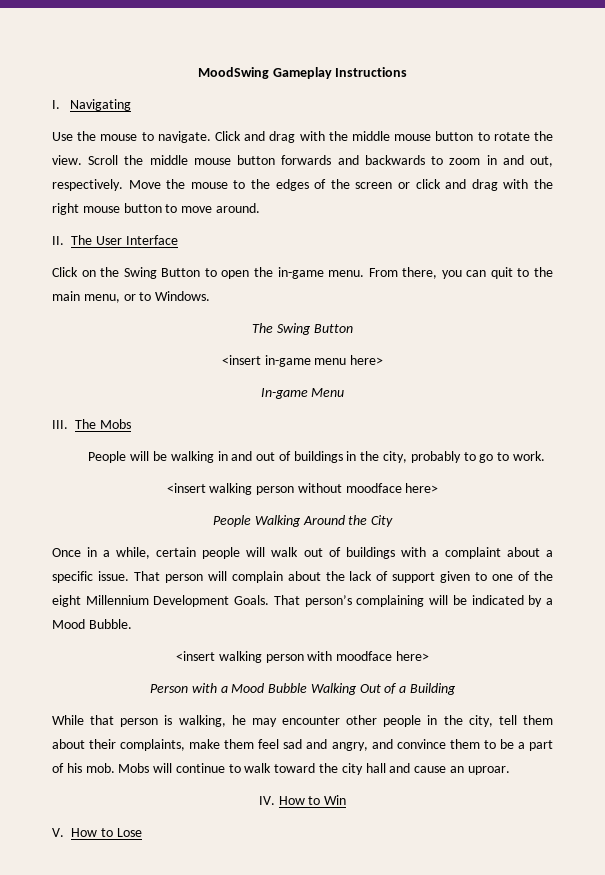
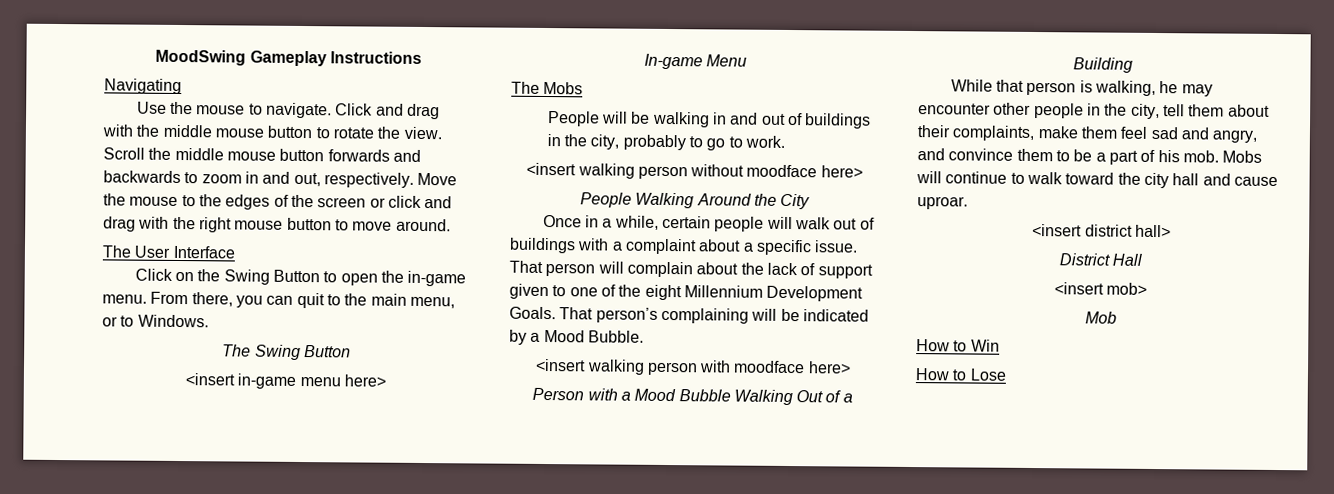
[52,100,60,109] I. -> (422, 57) none
[52,236,64,245] II. -> (451, 225) none
[52,420,68,429] III. -> (748, 60) none
[449,766,464,773] an -> (1278, 181) none
[258,796,275,805] IV. -> [1032,223,1171,238] [1058,253,1143,266] [1053,282,1148,295] [1084,311,1117,324] <insert district hall> // District Hall // <insert mob> // Mob //
[52,828,64,837] V. -> (1000, 345) none

